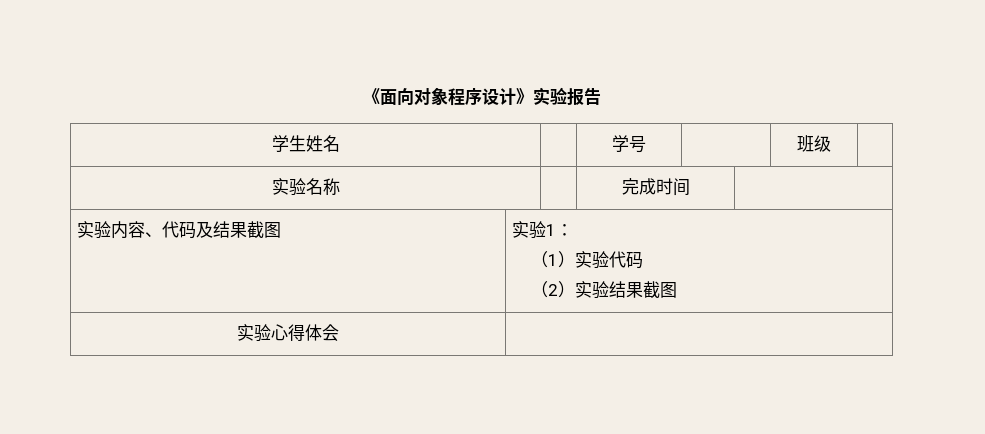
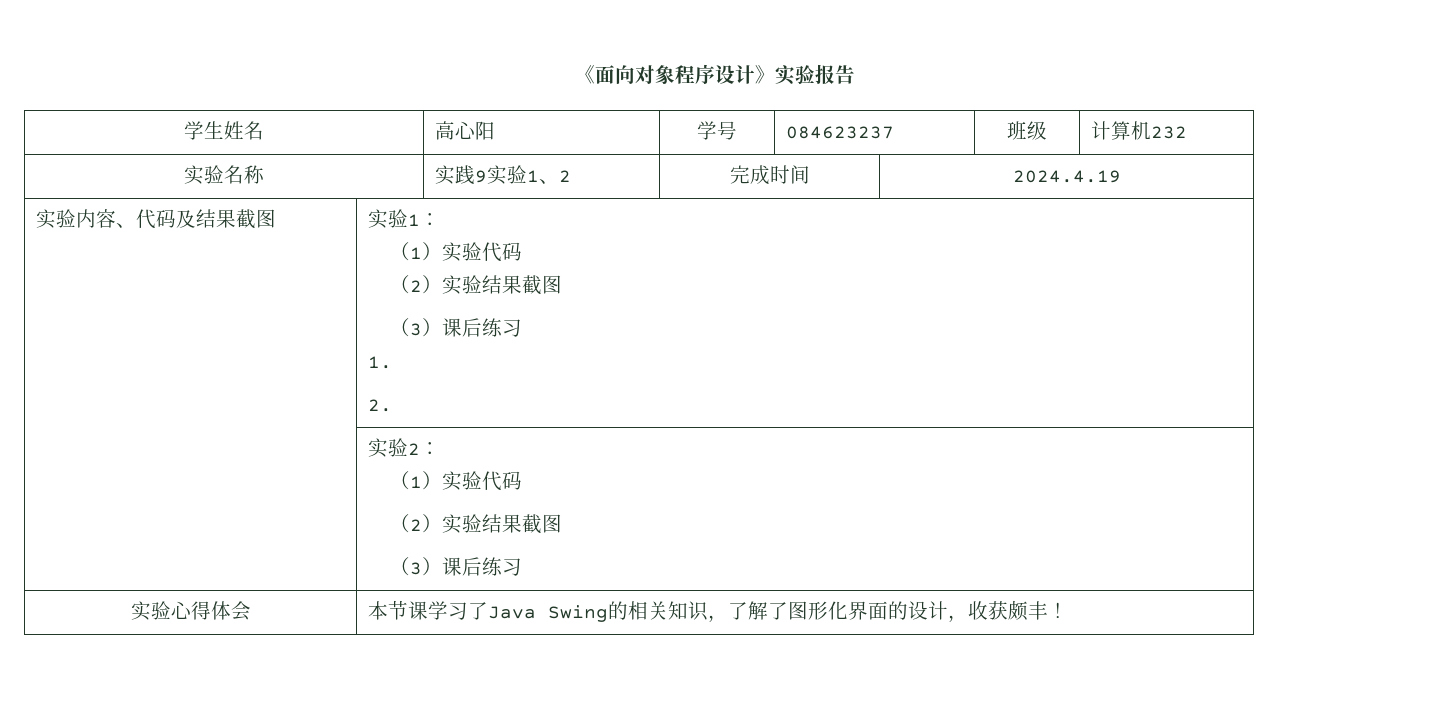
(340, 143) none -> [434,121,495,140] 高心阳
(646, 144) none -> [785,126,894,139] 084623237
(831, 143) none -> [1090,121,1187,140] 计算机232
(340, 186) none -> [434,165,571,185] 实践9实验1、2
(690, 187) none -> [1012,170,1121,183] 2024.4.19
[237,324,339,342] // 实验心得体会 | -> [390,318,523,337] [367,356,392,369] [367,399,392,412] [367,438,440,458] [390,471,523,491] [390,514,563,534] [390,557,523,576] [130,601,251,621] [367,600,1068,622] // （3）课后练习 // 1. // 2. // | 实验2： // （1）实验代码 // （2）实验结果截图 // （3）课后练习 // 实验心得体会 | 本节课学习了Java Swing的相关知识，了解了图形化界面的设计，收获颇丰！

